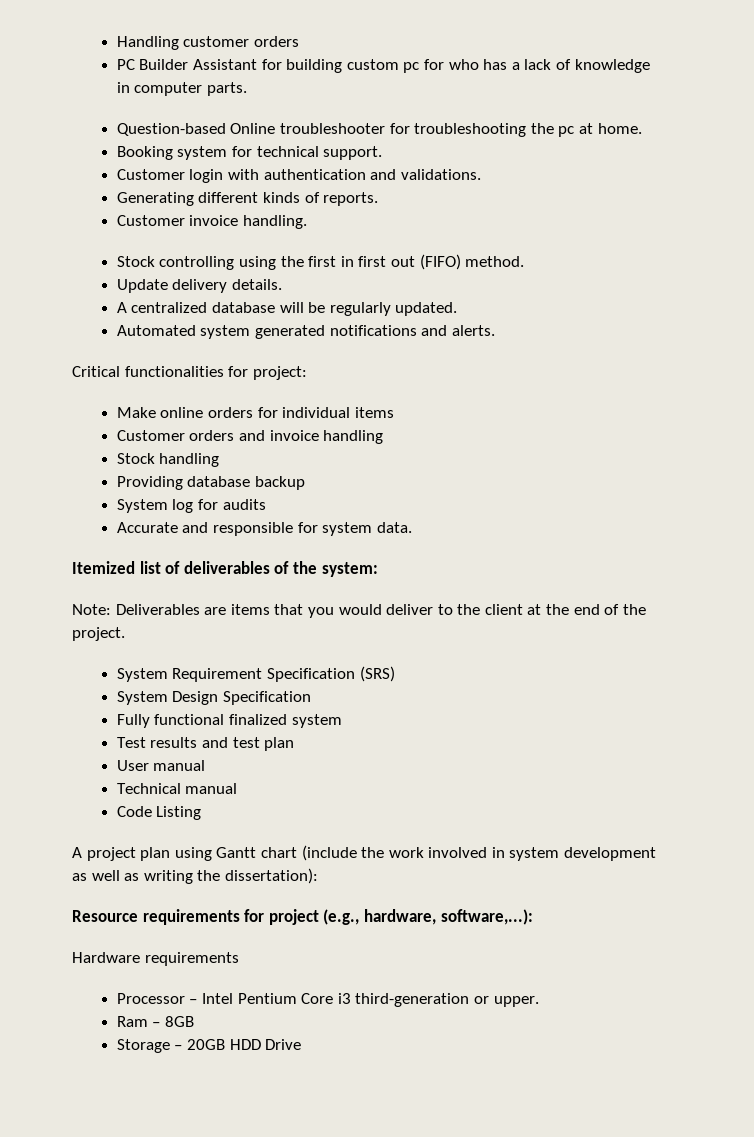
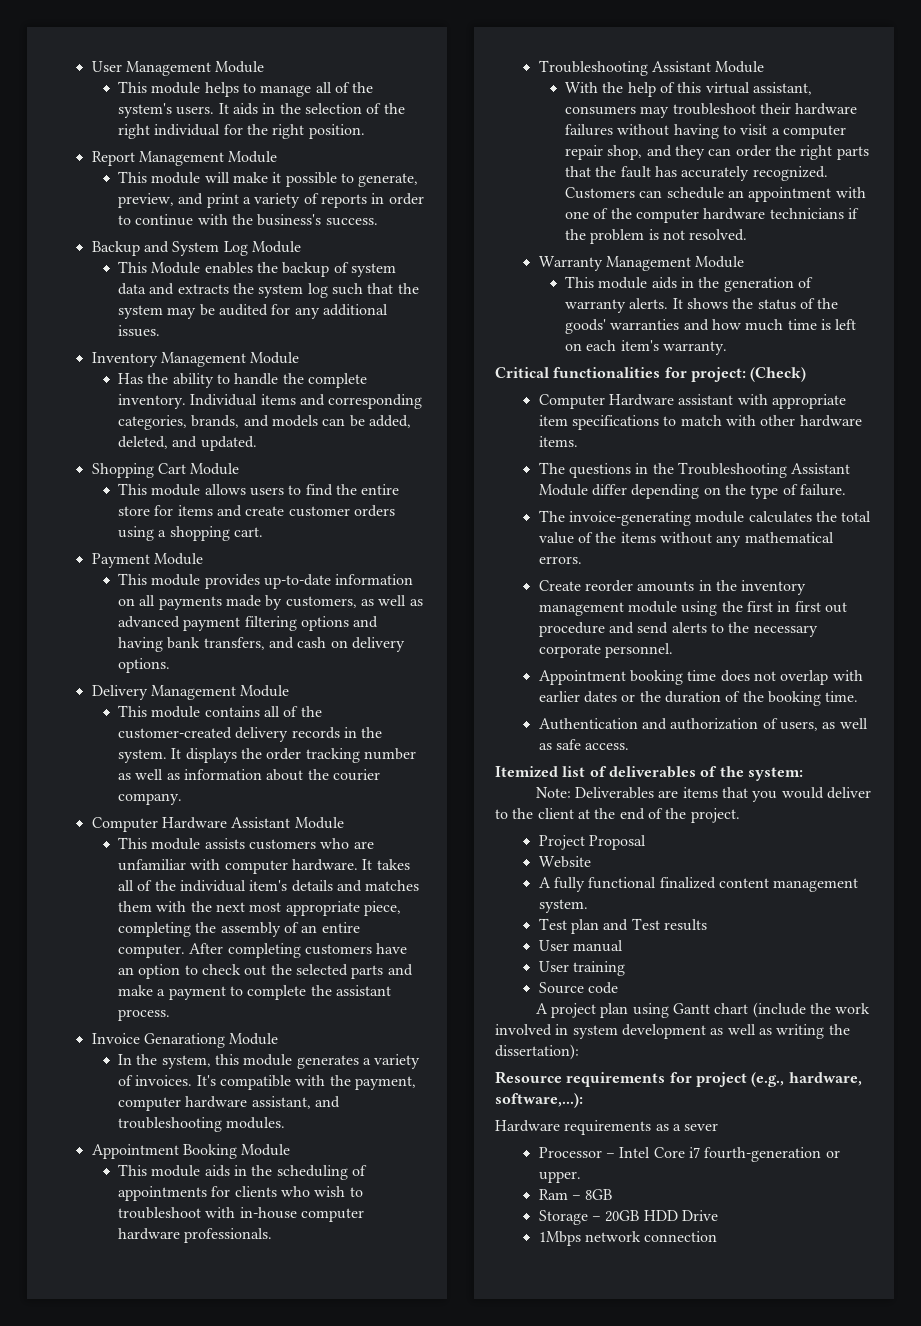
[116,36,300,50] [116,59,650,73] [116,82,248,96] [116,123,642,137] [116,146,383,160] [116,169,481,183] [116,192,379,206] [116,215,308,229] [116,256,235,270] Handling customer orders // PC Builder Assistant for building custom pc for who has a lack of knowledge in computer parts. // Question-based Online troubleshooter for troubleshooting the pc at home. // Booking system for technical support. // Customer login with authentication and validations. // Generating different kinds of reports. // Customer invoice handling. // Stock controlling -> [91,61,265,76] [118,81,374,97] [118,103,405,118] [118,124,365,139] [91,151,278,166] [118,171,419,187] [118,193,424,208] [118,214,378,226] [91,241,302,256] [118,261,397,277] [118,283,419,298] [118,304,389,319] [118,325,161,337] [91,352,300,367] [118,373,368,388] [118,394,423,409] [118,415,412,430] [118,436,257,451] [91,463,240,478] [118,483,400,496] [118,505,396,517] [118,526,264,541] [91,553,204,568] [118,573,414,589] [118,595,423,610] [118,616,379,631] [118,637,406,652] [118,658,171,673] [91,685,290,700] [118,705,322,718] [118,727,383,742] [118,748,417,763] [118,769,381,781] [118,793,183,805] [91,817,344,832] [118,837,374,850] [118,859,410,874] [118,880,420,892] [118,901,402,916] [118,922,360,937] [118,943,408,958] [118,964,413,979] [118,985,392,1000] [118,1009,171,1021] [91,1033,279,1048] [118,1054,421,1069] [118,1075,417,1090] [118,1096,341,1111] [118,1117,286,1132] [91,1144,291,1159] [118,1164,368,1180] [118,1186,363,1201] [118,1207,365,1222] [118,1228,273,1243] [538,60,765,76] [565,82,813,97] [565,103,858,118] [565,124,847,139] [565,145,869,160] [565,166,828,181] [565,187,866,202] [565,208,860,223] [565,229,748,244] [538,256,745,271] [565,276,814,292] [565,298,839,313] [565,319,857,334] [565,340,728,355] [495,367,807,382] [538,394,847,409] [538,415,862,430] [538,436,578,447] [538,462,851,478] [538,484,847,499] [538,510,872,526] [538,532,834,547] [538,556,582,564] [538,580,807,595] [538,601,678,616] User Management Module // This module helps to manage all of the system's users. It aids in the selection of the right individual for the right position. // Report Management Module // This module will make it possible to generate, preview, and print a variety of reports in order to continue with the business's success. // Backup and System Log Module // This Module enables the backup of system data and extracts the system log such that the system may be audited for any additional issues. // Inventory Management Module // Has the ability to handle the complete inventory. Individual items and corresponding categories, brands, and models can be added, deleted, and updated. // Shopping Cart Module // This module allows users to find the entire store for items and create customer orders using a shopping cart. // Payment Module // This module provides up-to-date information on all payments made by customers, as well as advanced payment filtering options and having bank transfers, and cash on delivery options. // Delivery Management Module // This module contains all of the customer-created delivery records in the system. It displays the order tracking number as well as information about the courier company. // Computer Hardware Assistant Module // This module assists customers who are unfamiliar with computer hardware. It takes all of the individual item's details and matches them with the next most appropriate piece, completing the assembly of an entire computer. After completing customers have an option to check out the selected parts and make a payment to complete the assistant process. // Invoice Genarationg Module // In the system, this module generates a variety of invoices. It's compatible with the payment, computer hardware assistant, and troubleshooting modules. // Appointment Booking Module // This module aids in the scheduling of appointments for clients who wish to troubleshoot with in-house computer hardware professionals. // Troubleshooting Assistant Module // With the help of this virtual assistant, consumers may troubleshoot their hardware failures without having to visit a computer repair shop, and they can order the right parts that the fault has accurately recognized. Customers can schedule an appointment with one of the computer hardware technicians if the problem is not resolved. // Warranty Management Module // This module aids in the generation of warranty alerts. It shows the status of the goods' warranties and how much time is left on each item's warranty. // Critical functionalities for project: (Check) // Computer Hardware assistant with appropriate item specifications to match with other hardware items. // The questions in the Troubleshooting Assistant Module differ depending on the type of failure. // The invoice-generating module calculates the total value of the items without any mathematical errors. // Create reorder amounts in the inventory management module
[419,254,525,270] [116,279,283,293] [116,302,458,316] [116,325,495,339] [72,366,307,380] [116,407,394,418] [116,430,384,444] [116,453,220,467] [116,476,306,490] [116,499,266,513] [116,522,412,536] (FIFO) method. // Update delivery details. // A centralized database will be regularly updated. // Automated system generated notifications and alerts. // Critical functionalities for project: // Make online orders for individual items // Customer orders and invoice handling // Stock handling // Providing database backup // System log for audits // Accurate and responsible for system data. -> [538,622,818,637] [538,643,674,658] [538,670,863,685] [538,691,859,706] [538,718,868,731] [538,739,630,750] procedure and send alerts to the necessary corporate personnel. // Appointment booking time does not overlap with earlier dates or the duration of the booking time. // Authentication and authorization of users, as well as safe access.
[116,666,395,682] [116,691,312,705] [116,714,342,728] [116,737,295,751] [116,760,206,771] [116,783,238,794] [116,806,202,820] System Requirement Specification (SRS) // System Design Specification // Fully functional finalized system // Test results and test plan // User manual // Technical manual // Code Listing -> [538,835,647,850] [538,856,591,868] [538,877,859,892] [538,899,588,913] [538,918,708,934] [538,940,624,952] [538,961,626,976] [538,982,619,994] Project Proposal // Website // A fully functional finalized content management system. // Test plan and Test results // User manual // User training // Source code
(239, 959) none -> [655,1123,719,1131] as a sever
[237,993,470,1007] Pentium Core i3 third-generation -> [653,1147,822,1162] Core i7 fourth-generation
(302, 1044) none -> [538,1231,718,1246] // 1Mbps network connection

